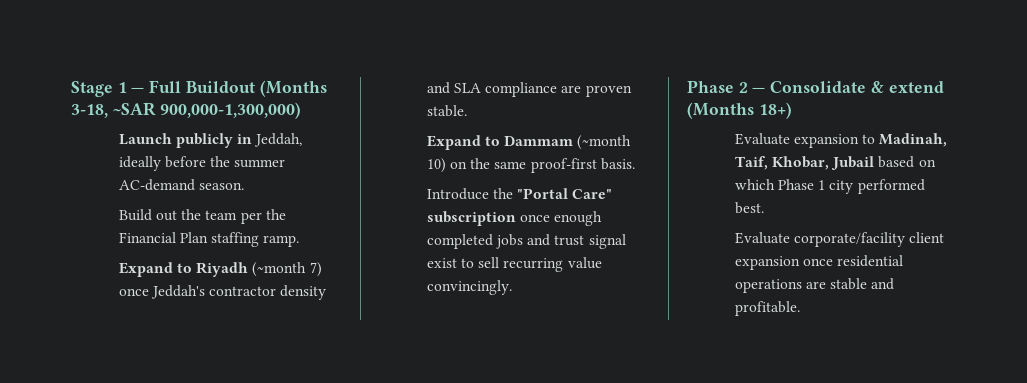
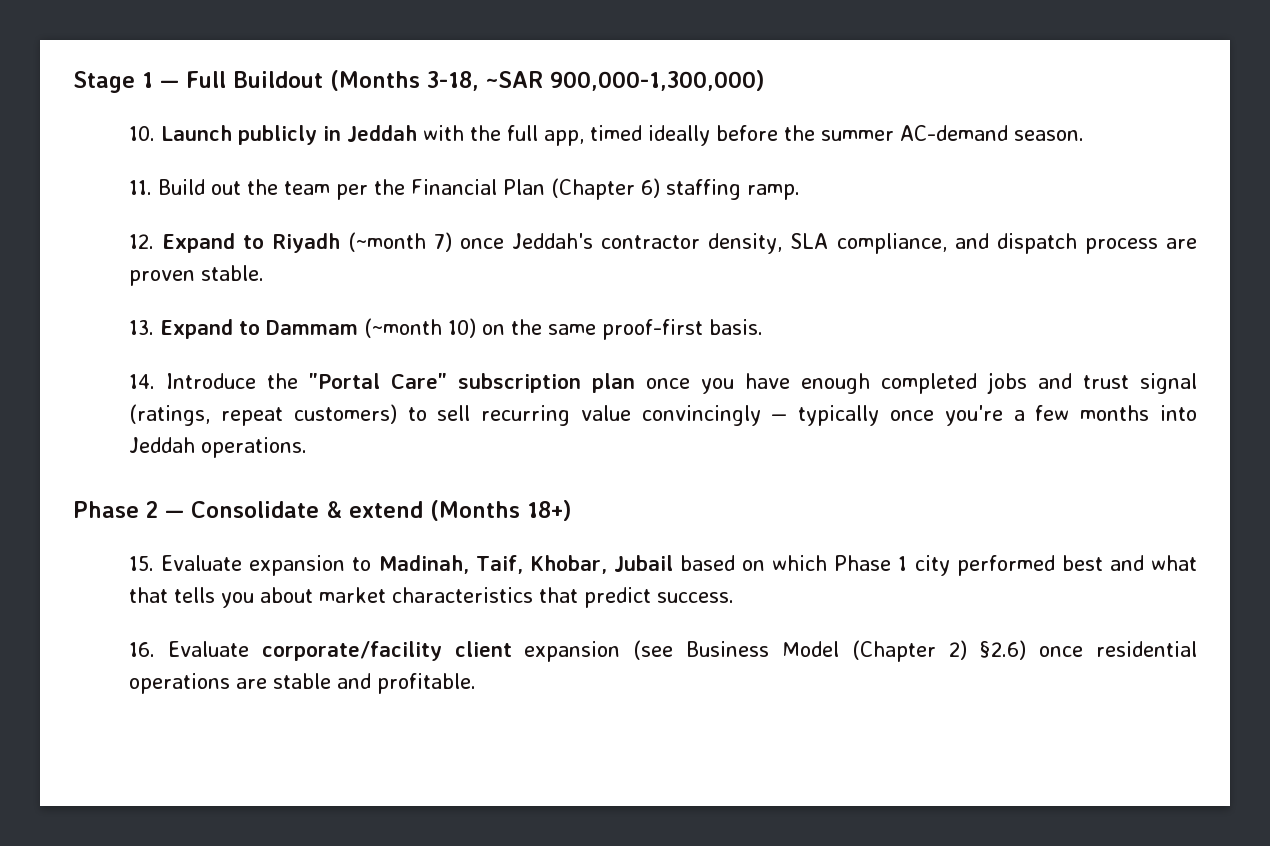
(302, 110) none -> [129,126,156,141] 10.
[254,133,303,147] Jeddah, -> [347,125,643,146] Jeddah with the full app, timed
(245, 186) none -> [129,180,153,195] 11.
(209, 237) none -> [551,178,661,200] (Chapter 6)
(300, 241) none -> [129,234,155,249] 12.
[280,285,327,300] [426,82,558,97] density and SLA compliance -> [708,233,1158,254] density, SLA compliance, and dispatch process
(467, 111) none -> [129,320,155,335] 13.
(635, 164) none -> [129,374,156,389] 14.
[520,214,551,222] once -> [592,373,791,394] plan once you have
[426,258,457,268] exist -> [129,404,397,426] (ratings, repeat customers)
[426,280,512,295] convincingly. -> [641,405,1197,426] [129,437,308,458] convincingly — typically once you're a few months into Jeddah operations.
(792, 110) none -> [129,556,155,571] 15.
[734,202,764,214] [734,232,945,247] [734,256,800,270] best. // Evaluate corporate/facility client expansion -> [1061,555,1197,571] [129,587,735,608] [129,640,1027,662] best and what that tells you about market characteristics that predict success. // 16. Evaluate corporate/facility client expansion (see Business Model (Chapter 2) §2.6)

